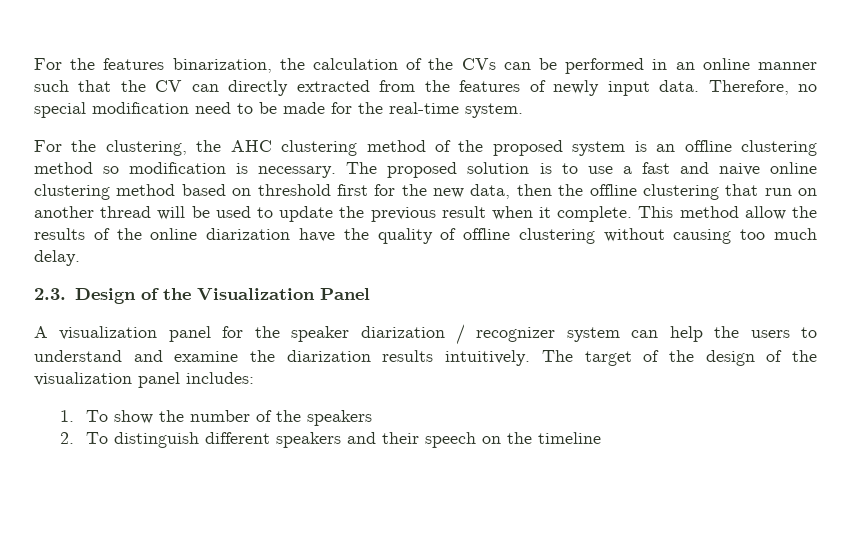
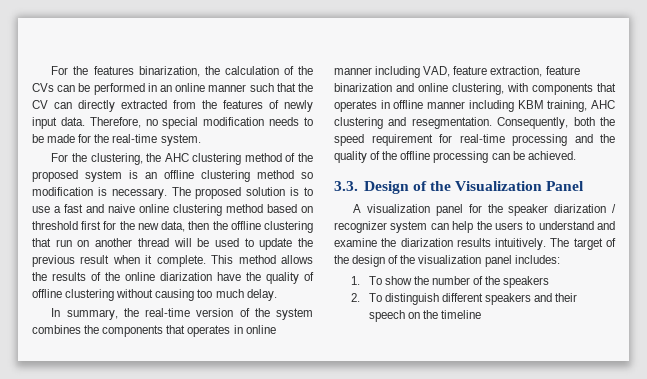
[195,102,231,114] need -> [269,117,300,126] needs
[744,206,786,220] allow -> [281,255,313,264] allows
[34,288,66,300] 2.3. -> [51,308,313,320] [32,325,276,337] [334,66,580,78] [334,83,616,95] [334,100,615,112] [334,117,615,129] [334,134,615,146] [334,151,576,163] [334,181,358,191] In summary, the real-time version of the system combines the components that operates in online manner including VAD, feature extraction, feature binarization and online clustering, with components that operates in offline manner including KBM training, AHC clustering and resegmentation. Consequently, both the speed requirement for real-time processing and the quality of the offline processing can be achieved. // 3.3.

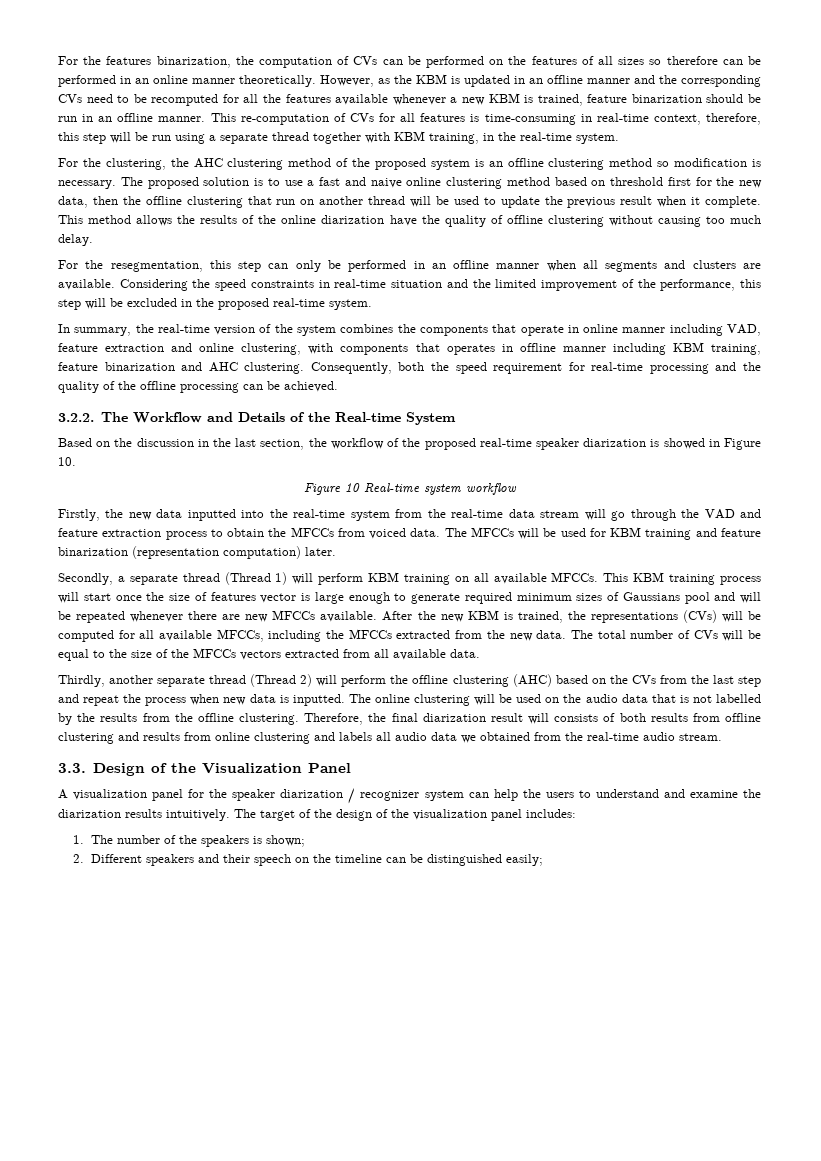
[224,66,313,75] [32,83,54,92] calculation of the CVs -> [259,56,718,68] computation of CVs can be performed on the features of all sizes so therefore
[249,83,313,92] [32,100,313,112] [32,117,313,129] [32,134,92,143] such that the CV can directly extracted from the features of newly input data. Therefore, no special modification needs to be made for -> [239,74,761,87] [58,93,761,106] [58,113,762,125] [58,131,494,144] theoretically. However, as the KBM is updated in an offline manner and the corresponding CVs need to be recomputed for all the features available whenever a new KBM is trained, feature binarization should be run in an offline manner. This re-computation of CVs for all features is time-consuming in real-time context, therefore, this step will be run using a separate thread together with KBM training, in
(277, 295) none -> [58,260,762,272] [58,279,762,291] [58,298,372,310] // For the resegmentation, this step can only be performed in an offline manner when all segments and clusters are available. Considering the speed constraints in real-time situation and the limited improvement of the performance, this step will be excluded in the proposed real-time system.
[187,325,231,337] operates -> [520,325,564,336] operate
[490,66,580,77] [334,83,392,92] extraction, feature binarization -> [105,344,165,352] extraction
[591,100,615,109] [334,117,492,129] AHC clustering and resegmentation. -> [58,362,305,374] feature binarization and AHC clustering.
(576, 155) none -> [58,412,456,425] [58,438,762,450] [58,457,76,466] [303,483,517,495] [58,509,762,521] [58,527,761,540] [58,546,336,559] [58,572,761,585] [58,592,761,604] [58,610,761,623] [58,629,762,642] [58,648,480,661] [58,674,762,687] [58,694,761,706] [58,713,761,725] [58,732,722,744] // 3.2.2. The Workflow and Details of the Real-time System // Based on the discussion in the last section, the workflow of the proposed real-time speaker diarization is showed in Figure 10. // Figure 10 Real-time system workflow // Firstly, the new data inputted into the real-time system from the real-time data stream will go through the VAD and feature extraction process to obtain the MFCCs from voiced data. The MFCCs will be used for KBM training and feature binarization (representation computation) later. // Secondly, a separate thread (Thread 1) will perform KBM training on all available MFCCs. This KBM training process will start once the size of features vector is large enough to generate required minimum sizes of Gaussians pool and will be repeated whenever there are new MFCCs available. After the new KBM is trained, the representations (CVs) will be computed for all available MFCCs, including the MFCCs extracted from the new data. The total number of CVs will be equal to the size of the MFCCs vectors extracted from all available data. // Thirdly, another separate thread (Thread 2) will perform the offline clustering (AHC) based on the CVs from the last step and repeat the process when new data is inputted. The online clustering will be used on the audio data that is not labelled by the results from the offline clustering. Therefore, the final diarization result will consists of both results from offline clustering and results from online clustering and labels all audio data we obtained from the real-time audio stream.
[368,276,430,285] To show the -> [90,835,113,844] The
(550, 282) none -> [252,835,305,847] is shown;
[368,293,484,305] To distinguish different -> [90,854,142,863] Different
(482, 314) none -> [385,854,543,866] can be distinguished easily;

